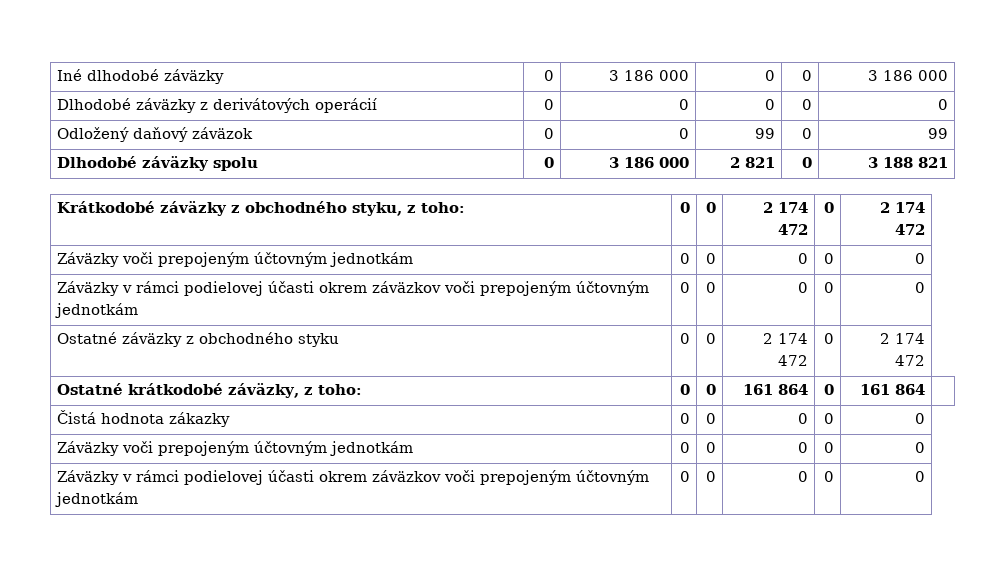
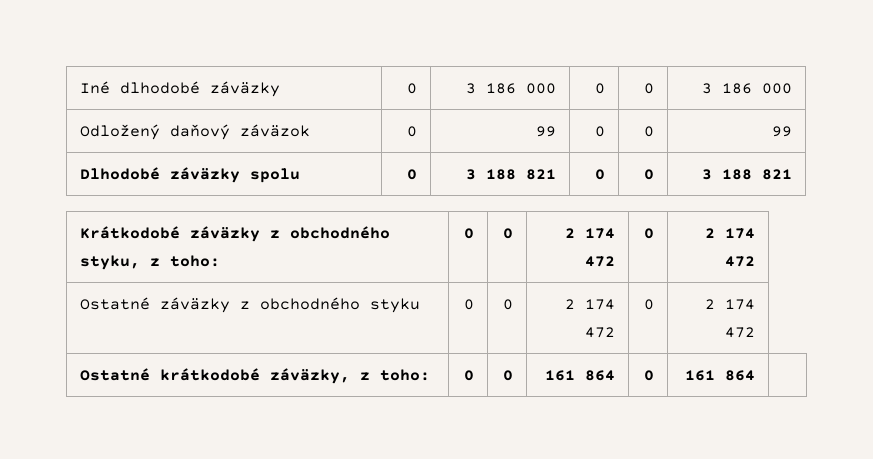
[57,98,378,113] [543,99,554,110] [678,99,689,110] [764,99,775,110] [801,99,812,110] [937,99,948,110] // Dlhodobé záväzky z derivátových operácií | 0 | 0 | 0 | 0 | 0 -> (793, 88) none
[678,128,689,139] [754,128,775,139] | 0 | 99 -> [536,126,557,137] [595,126,606,137] | 99 | 0
[623,157,689,168] [729,157,775,168] 186 000 | 2 821 -> [486,169,557,180] [595,169,606,180] 188 821 | 0
[57,252,414,267] [679,253,690,264] [705,253,716,264] [797,253,808,264] [823,253,834,264] [914,253,925,264] [57,281,650,296] [55,303,139,318] [679,282,690,293] [705,282,716,293] [797,282,808,293] [823,282,834,293] [914,282,925,293] // Záväzky voči prepojeným účtovným jednotkám | 0 | 0 | 0 | 0 | 0 // Záväzky v rámci podielovej účasti okrem záväzkov voči prepojeným účtovným jednotkám | 0 | 0 | 0 | 0 | 0 -> (756, 261) none
[57,410,231,427] [679,413,690,424] [705,413,716,424] [797,413,808,424] [823,413,834,424] [914,413,925,424] [57,441,414,456] [679,442,690,453] [705,442,716,453] [797,442,808,453] [823,442,834,453] [914,442,925,453] [57,470,650,485] [55,492,139,507] [679,471,690,482] [705,471,716,482] [797,471,808,482] [823,471,834,482] [914,471,925,482] // Čistá hodnota zákazky | 0 | 0 | 0 | 0 | 0 // Záväzky voči prepojeným účtovným jednotkám | 0 | 0 | 0 | 0 | 0 // Záväzky v rámci podielovej účasti okrem záväzkov voči prepojeným účtovným jednotkám | 0 | 0 | 0 | 0 | 0 -> (756, 375) none

